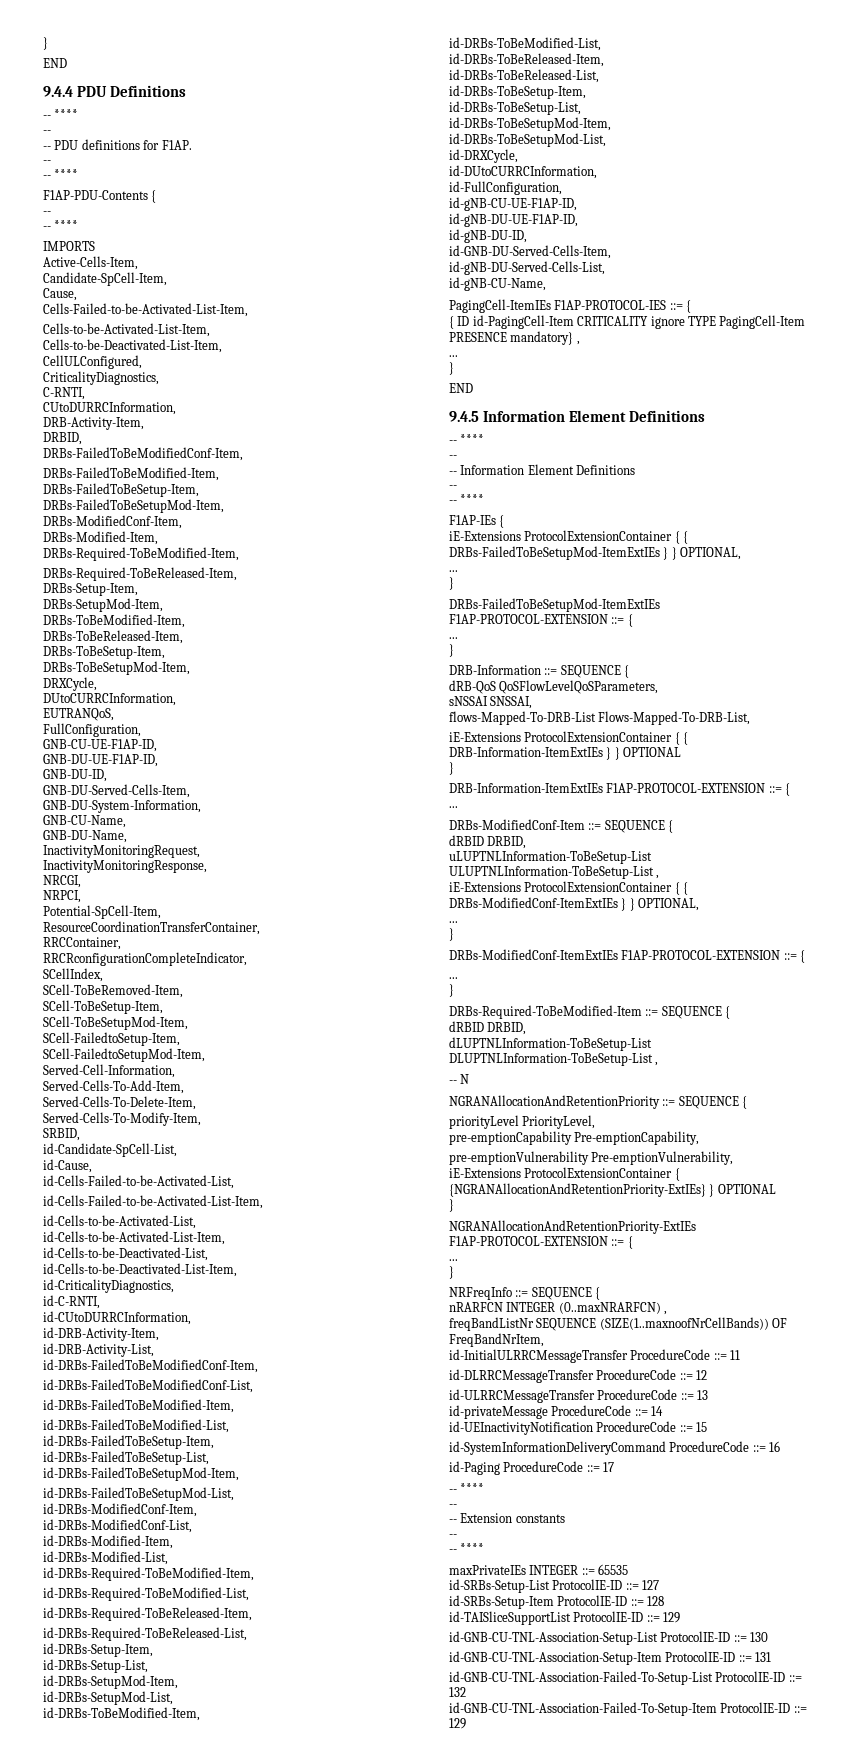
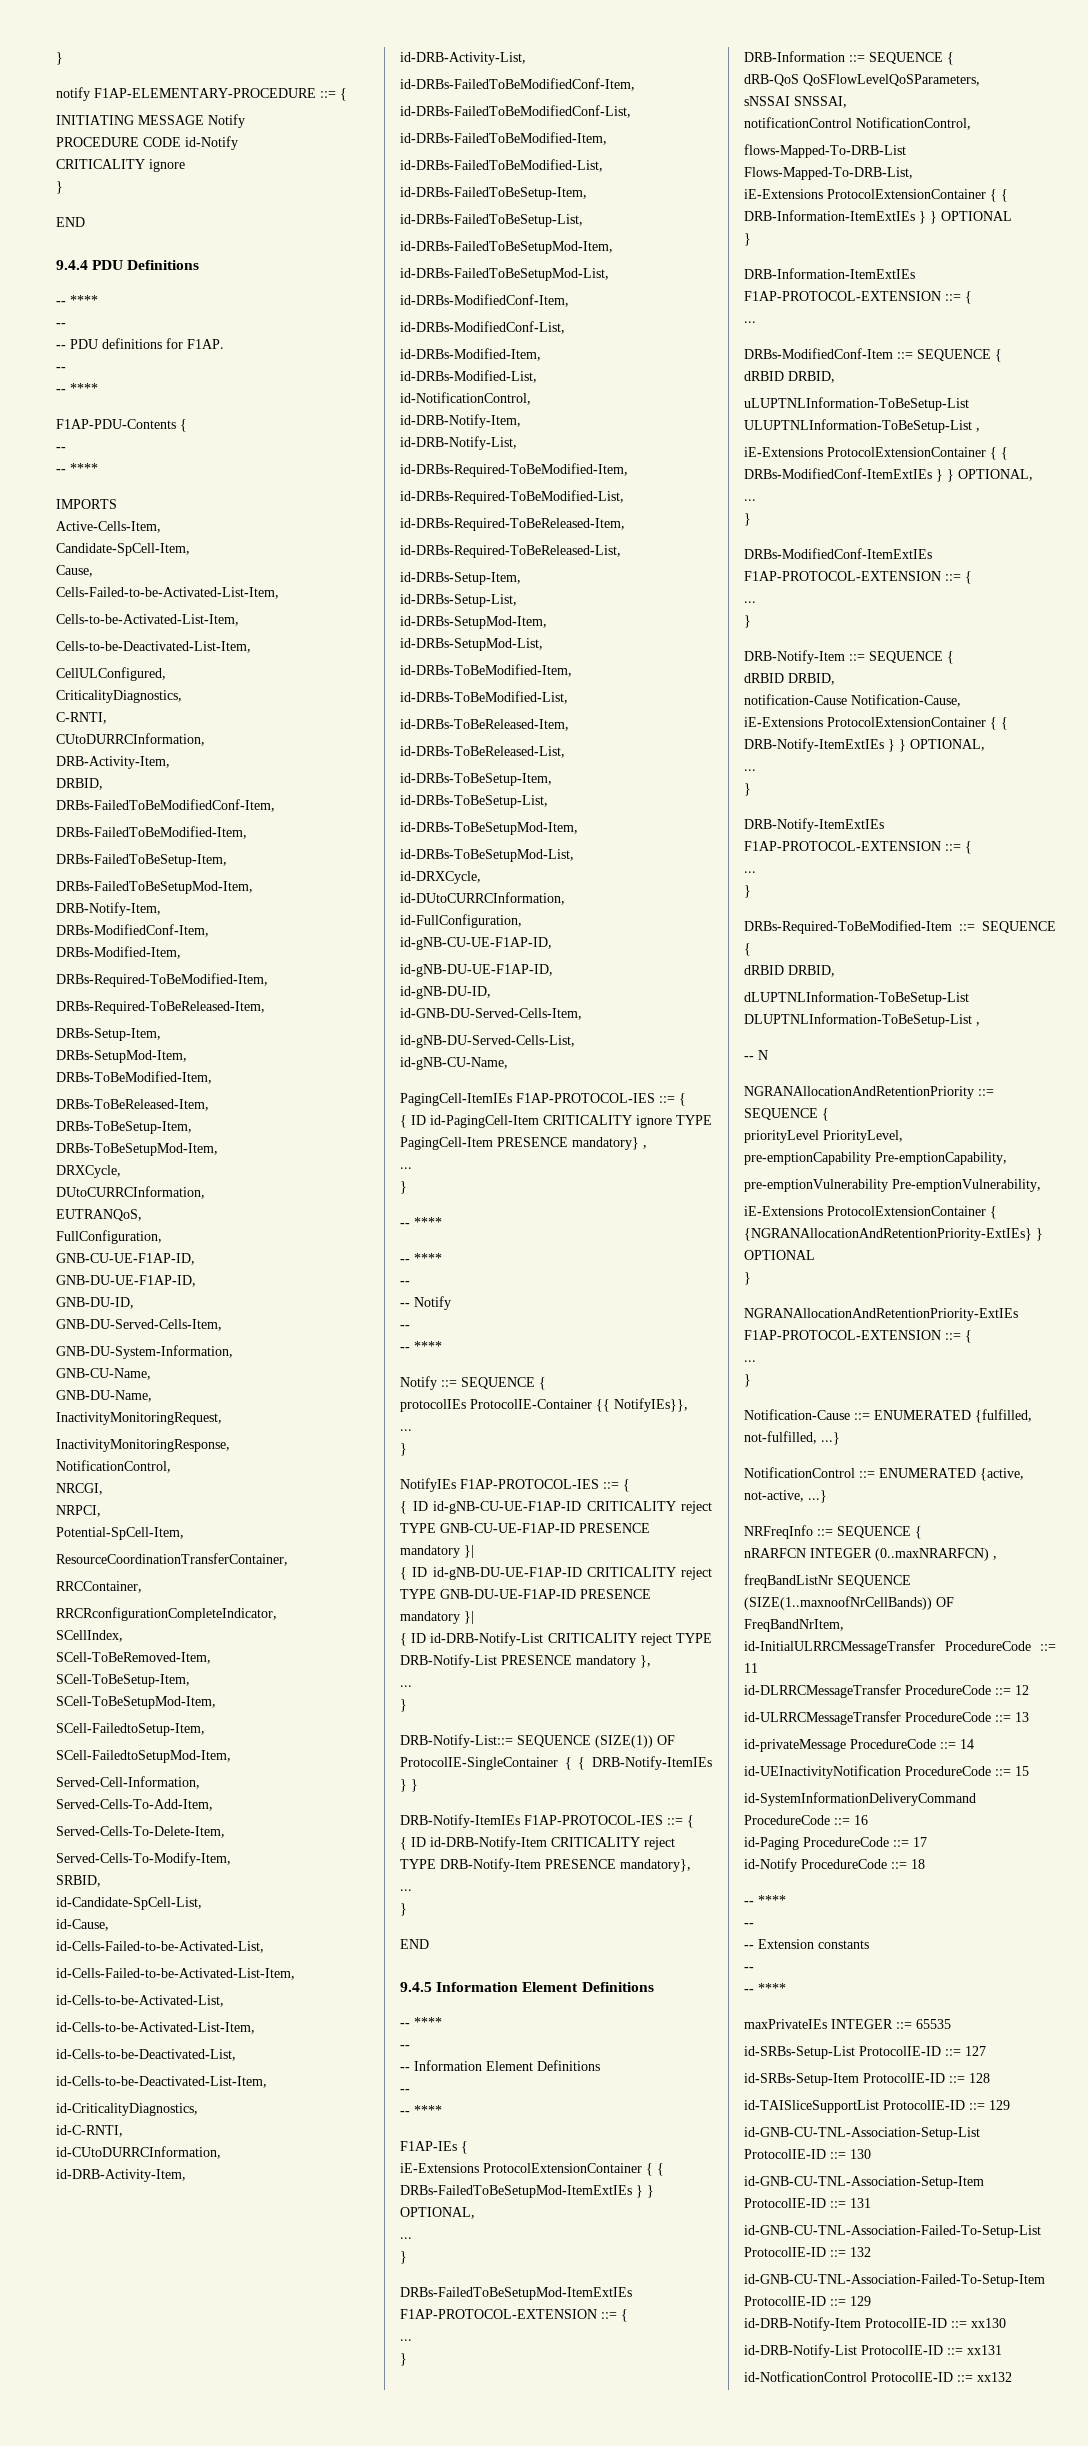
[43,37,48,50] } -> [56,52,63,65] [56,87,347,101] [56,114,245,128] [56,136,238,150] [56,159,185,172] [56,181,63,194] } // notify F1AP-ELEMENTARY-PROCEDURE ::= { // INITIATING MESSAGE Notify // PROCEDURE CODE id-Notify // CRITICALITY ignore // }
(224, 506) none -> [56,902,161,916] // DRB-Notify-Item,
(207, 866) none -> [56,1460,171,1473] // NotificationControl,
(168, 1558) none -> [400,392,531,405] [400,414,521,428] [400,436,517,450] // id-NotificationControl, // id-DRB-Notify-Item, // id-DRB-Notify-List,
(454, 368) none -> [400,1217,442,1227] [400,1253,442,1263] [400,1281,410,1285] [400,1296,451,1310] [400,1325,410,1329] [400,1341,442,1351] [400,1376,546,1390] [400,1398,688,1412] [400,1429,412,1431] [400,1443,407,1456] [400,1478,630,1492] [400,1501,712,1514] [400,1523,650,1533] [400,1545,474,1558] [400,1567,712,1580] [400,1589,651,1599] [400,1611,474,1624] [400,1632,712,1646] [400,1654,651,1668] [400,1685,412,1687] [400,1699,407,1712] [400,1734,675,1748] [400,1756,712,1770] [400,1779,418,1792] [400,1814,694,1828] [400,1836,675,1850] [400,1858,691,1872] [400,1889,412,1891] [400,1903,407,1916] // -- **** // -- **** // -- // -- Notify // -- // -- **** // Notify ::= SEQUENCE { // protocolIEs ProtocolIE-Container {{ NotifyIEs}}, // ... // } // NotifyIEs F1AP-PROTOCOL-IES ::= { // { ID id-gNB-CU-UE-F1AP-ID CRITICALITY reject TYPE GNB-CU-UE-F1AP-ID PRESENCE mandatory }| // { ID id-gNB-DU-UE-F1AP-ID CRITICALITY reject TYPE GNB-DU-UE-F1AP-ID PRESENCE mandatory }| // { ID id-DRB-Notify-List CRITICALITY reject TYPE DRB-Notify-List PRESENCE mandatory }, // ... // } // DRB-Notify-List::= SEQUENCE (SIZE(1)) OF ProtocolIE-SingleContainer { { DRB-Notify-ItemIEs } } // DRB-Notify-ItemIEs F1AP-PROTOCOL-IES ::= { // { ID id-DRB-Notify-Item CRITICALITY reject TYPE DRB-Notify-Item PRESENCE mandatory}, // ... // }
(533, 702) none -> [744,117,971,130] // notificationControl NotificationControl,
(454, 990) none -> [744,650,954,664] [744,673,835,685] [744,694,961,707] [744,717,1008,730] [744,738,985,752] [744,769,756,771] [744,783,751,796] [744,818,884,832] [744,841,972,854] [744,871,756,873] [744,885,751,898] // DRB-Notify-Item ::= SEQUENCE { // dRBID DRBID, // notification-Cause Notification-Cause, // iE-Extensions ProtocolExtensionContainer { { DRB-Notify-ItemExtIEs } } OPTIONAL, // ... // } // DRB-Notify-ItemExtIEs F1AP-PROTOCOL-EXTENSION ::= { // ... // }
(454, 1272) none -> [744,1409,1032,1423] [744,1431,840,1445] [744,1467,1024,1481] [744,1490,827,1503] // Notification-Cause ::= ENUMERATED {fulfilled, not-fulfilled, ...} // NotificationControl ::= ENUMERATED {active, not-active, ...}
(615, 1467) none -> [744,1858,925,1872] // id-Notify ProcedureCode ::= 18
(466, 1723) none -> [744,2317,1006,2331] [744,2344,1002,2358] [744,2371,1012,2382] // id-DRB-Notify-Item ProtocolIE-ID ::= xx130 // id-DRB-Notify-List ProtocolIE-ID ::= xx131 // id-NotficationControl ProtocolIE-ID ::= xx132

